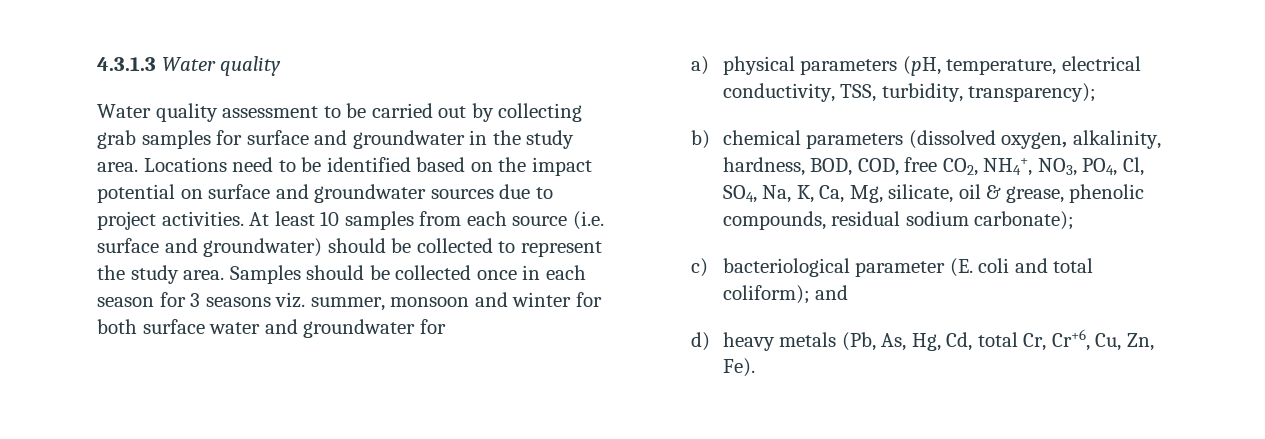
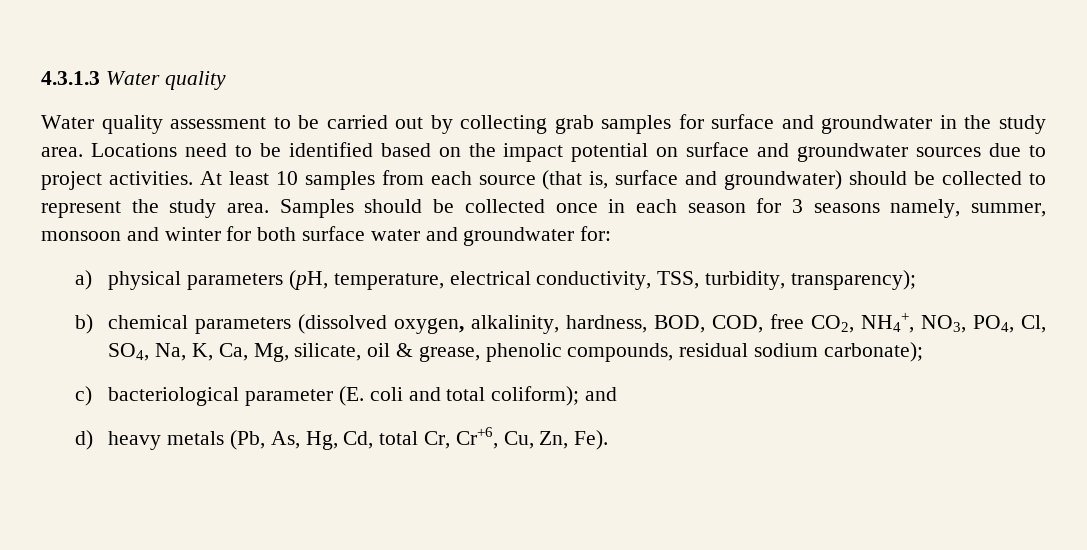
[572,211,604,230] (i.e. -> [542,170,609,190] (that is,
[275,292,306,308] viz. -> [890,199,961,218] namely,
[419,319,446,334] for -> [580,226,612,241] for:

